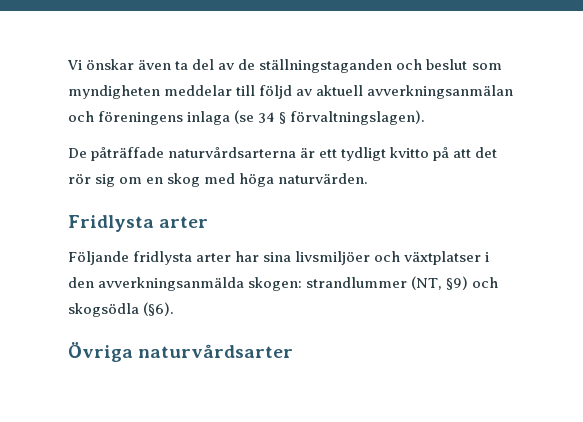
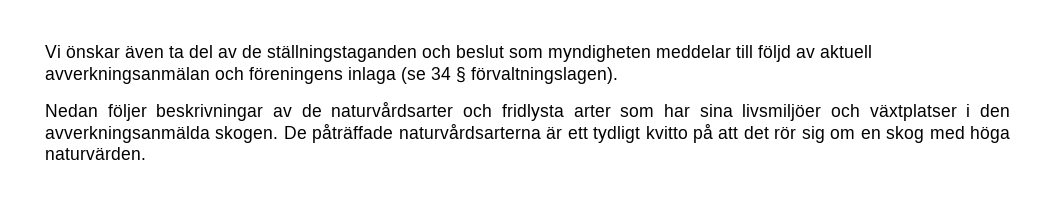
(426, 117) none -> [45,101,1010,121] [45,126,279,143] Nedan följer beskrivningar av de naturvårdsarter och fridlysta arter som har sina livsmiljöer och växtplatser i den avverkningsanmälda skogen.
[68,215,209,232] [68,251,490,265] [68,276,499,291] [68,302,175,317] [68,342,294,362] // Fridlysta arter // Följande fridlysta arter har sina livsmiljöer och växtplatser i den avverkningsanmälda skogen: strandlummer (NT, §9) och skogsödla (§6). // Övriga naturvårdsarter -> (146, 153) none

